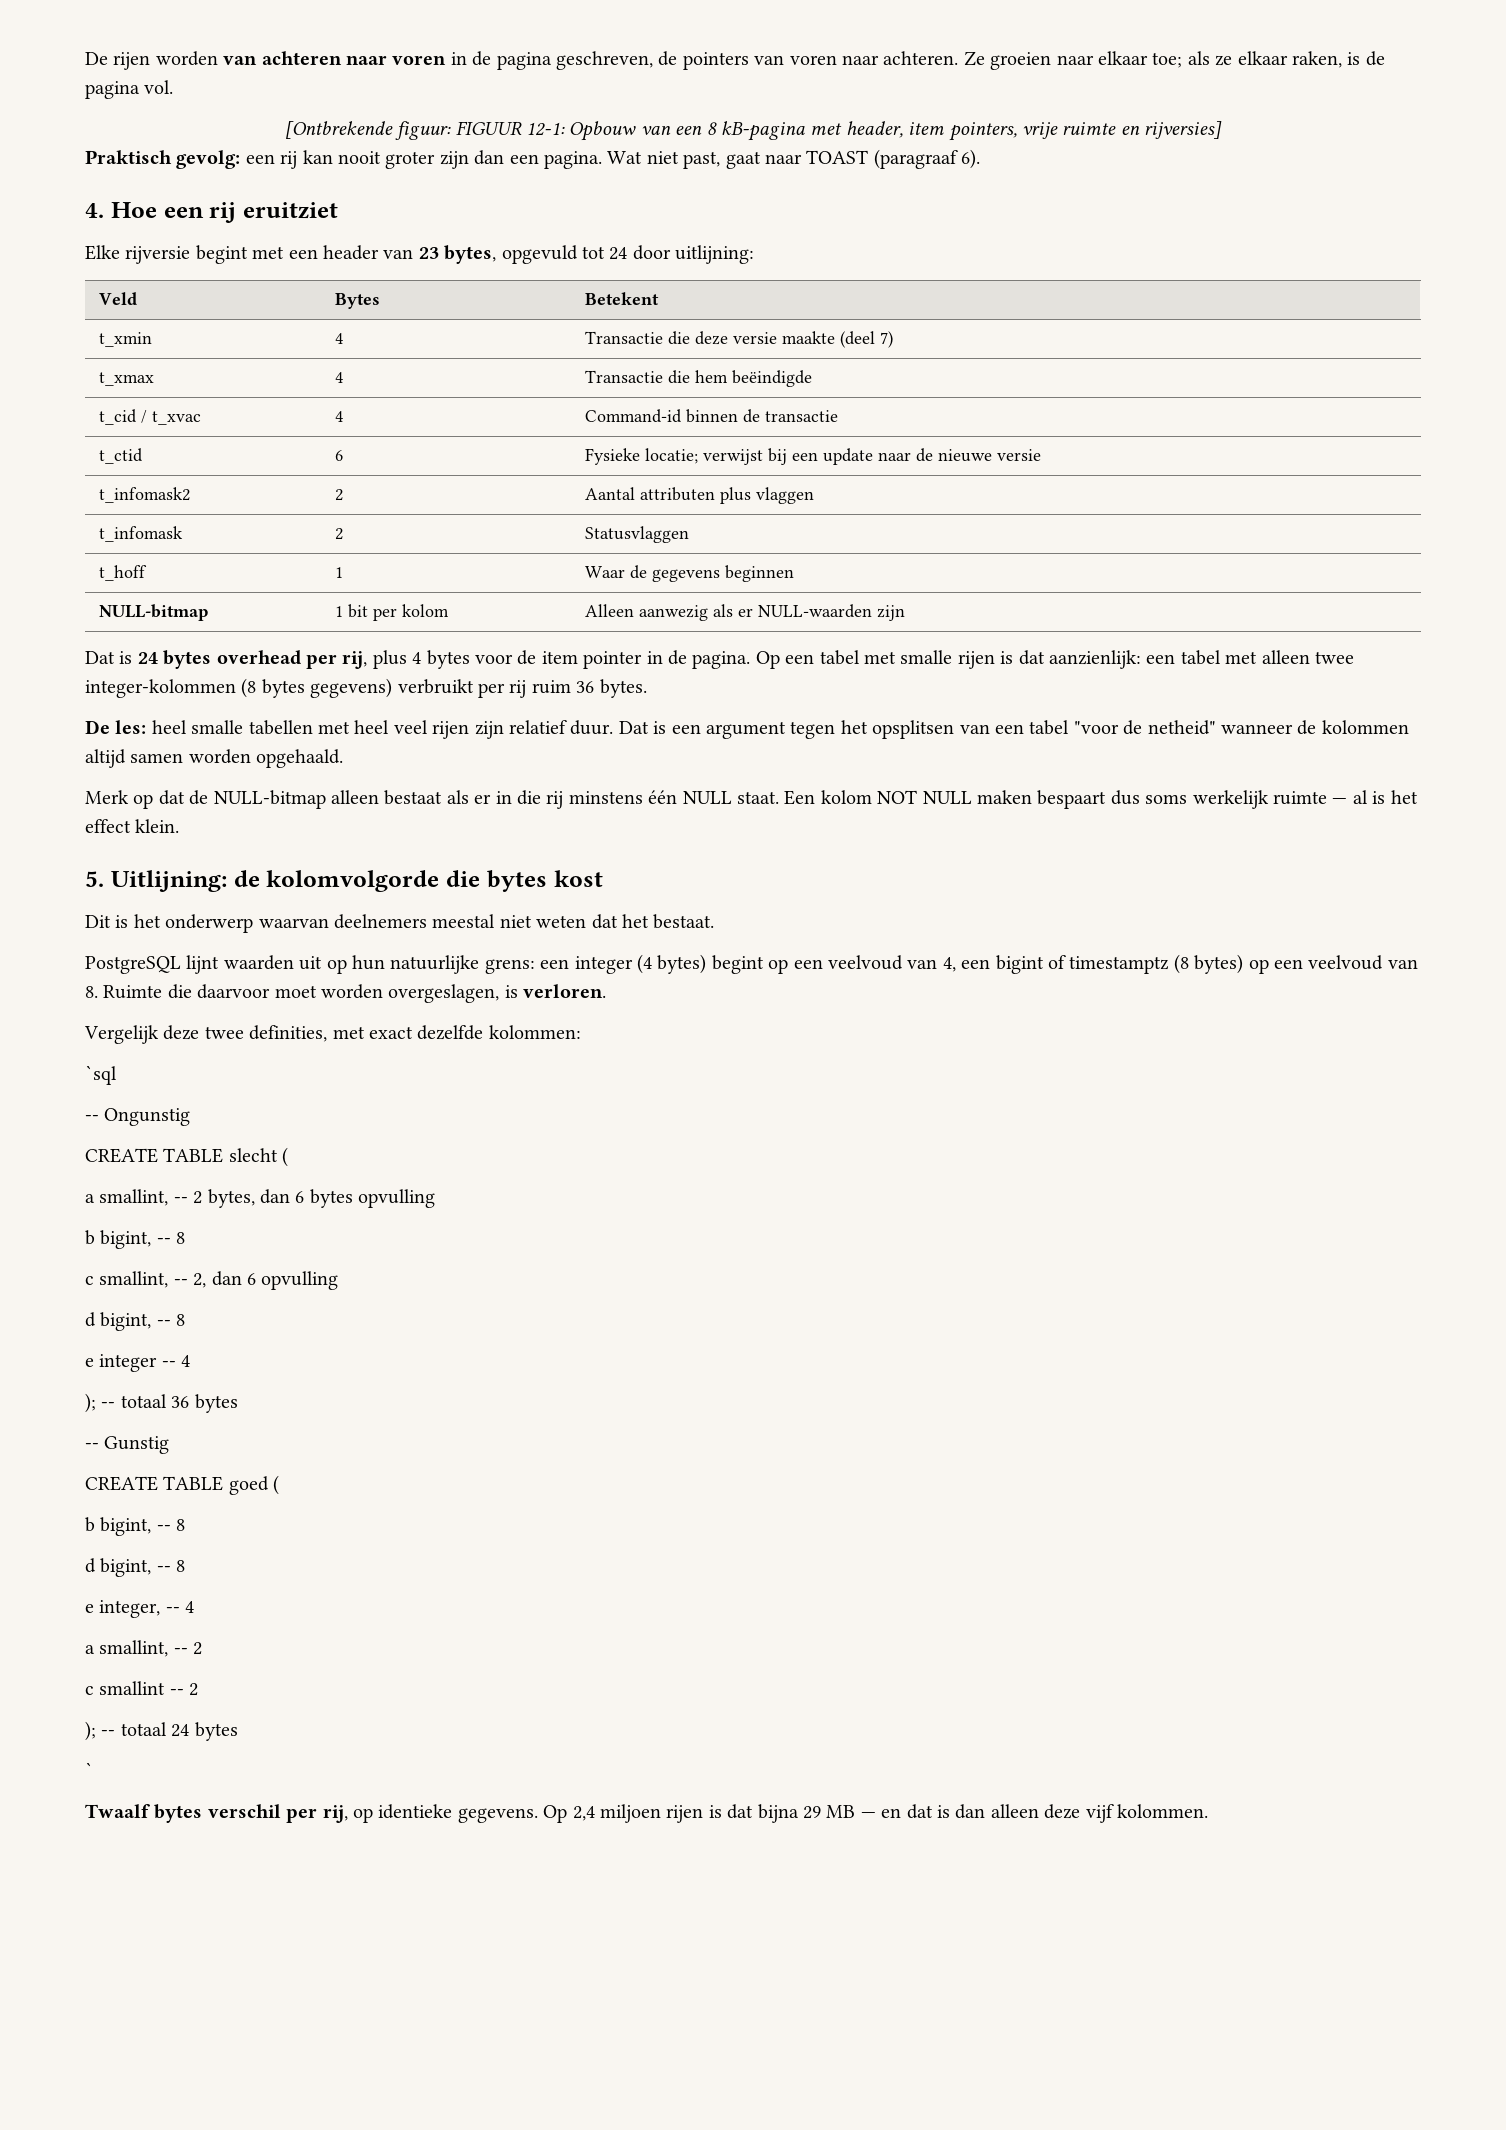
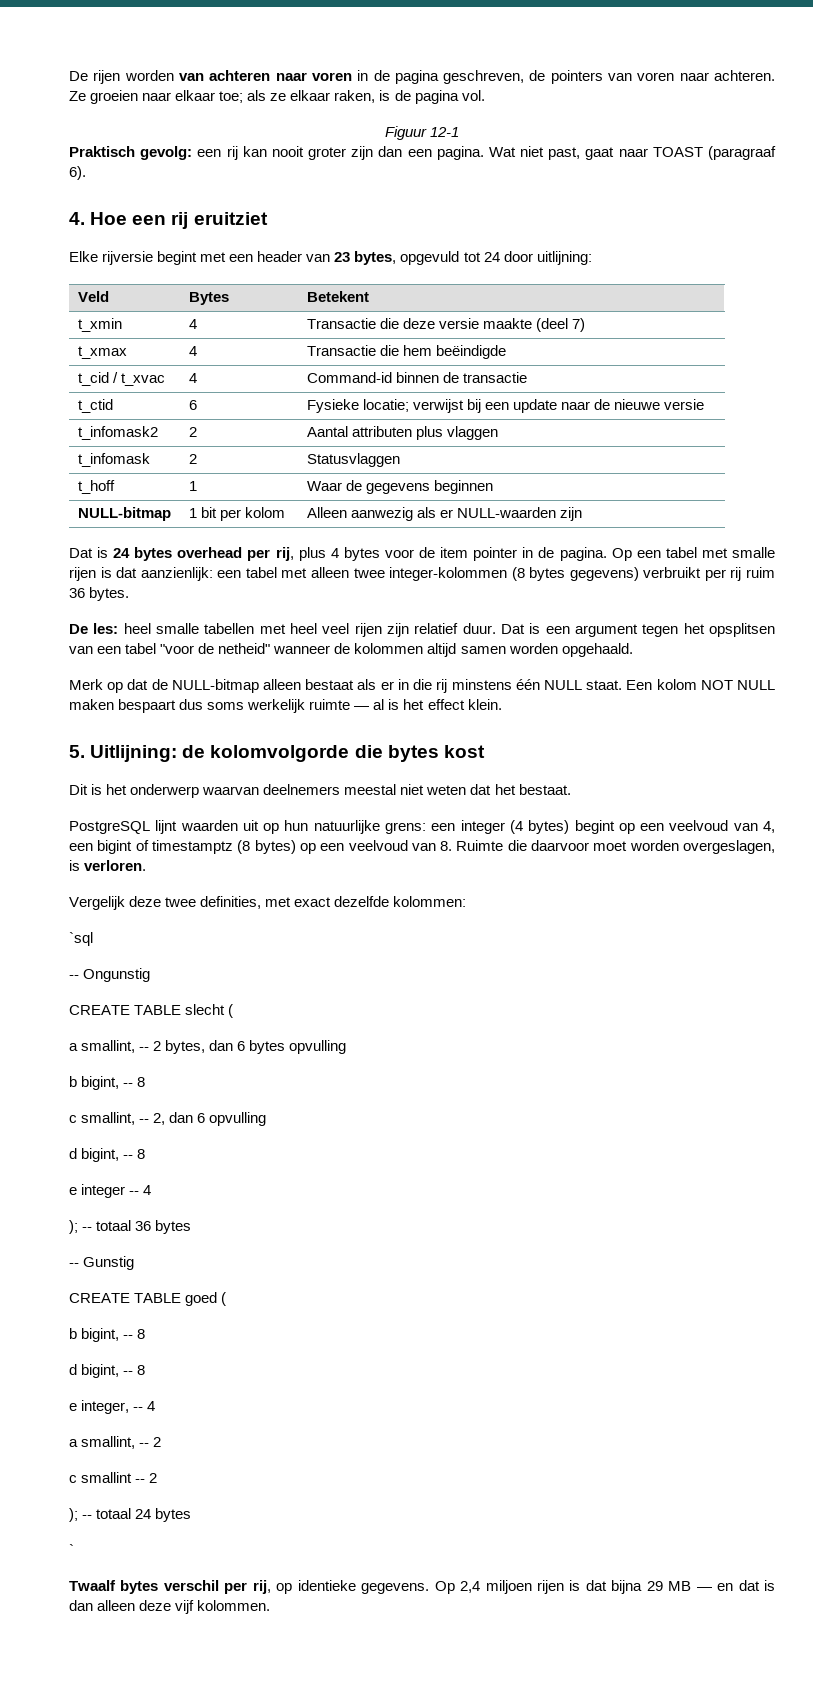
[284,121,1223,141] [Ontbrekende figuur: FIGUUR 12-1: Opbouw van een 8 kB-pagina met header, item pointers, vrije ruimte en rijversies] -> [384,126,460,140] Figuur 12-1

